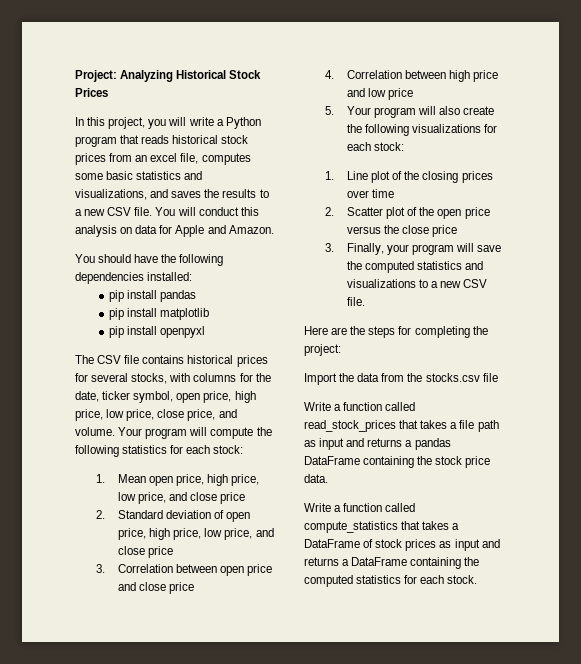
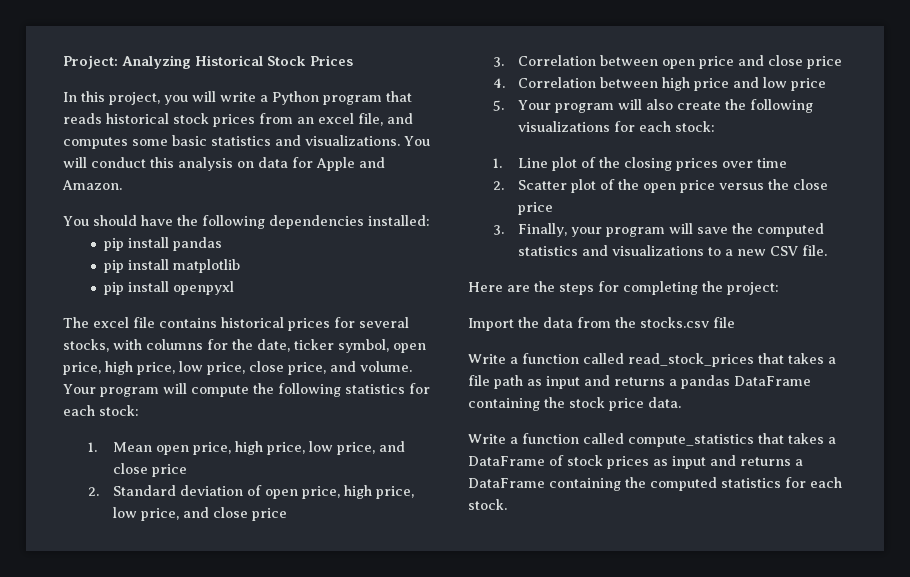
(199, 158) none -> [387,113,413,124] and
[75,189,269,200] [75,207,153,216] visualizations, and saves the results to a new CSV file. -> [305,135,400,146] visualizations.
[97,355,122,364] CSV -> [93,317,129,328] excel

